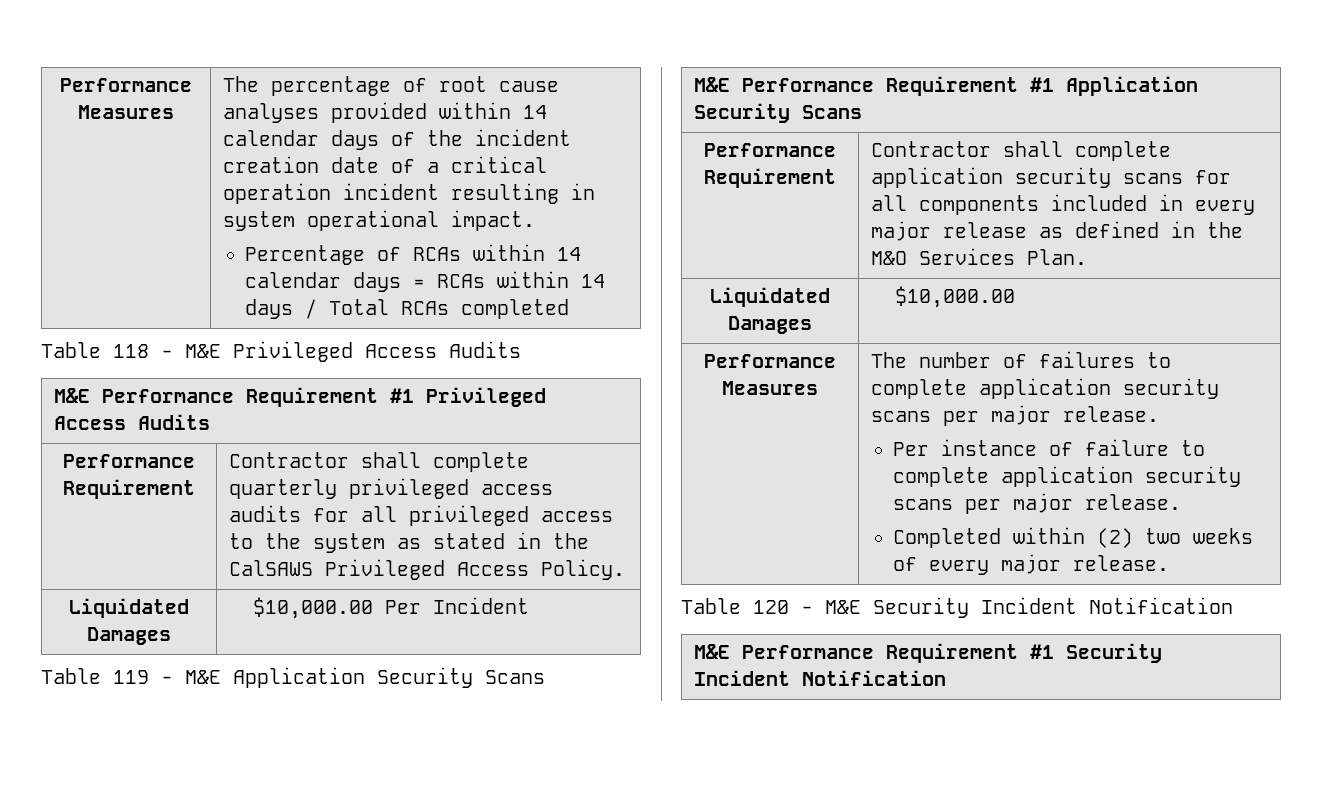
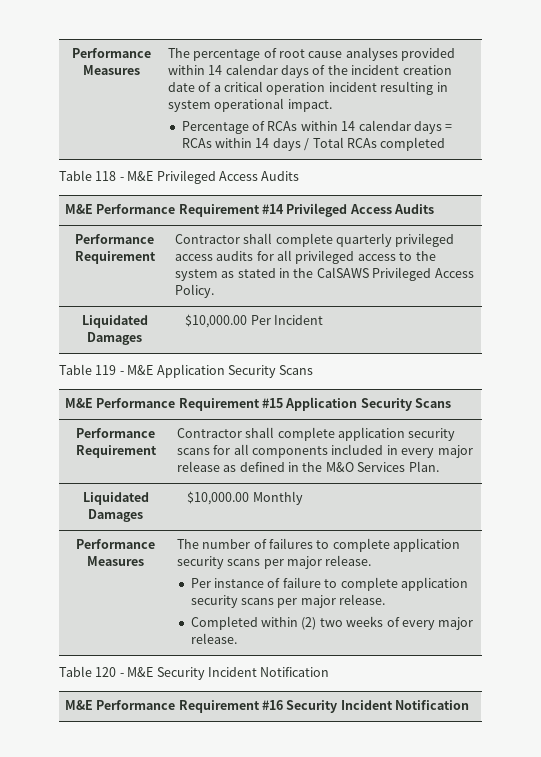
[390,388,415,403] #1 -> [262,204,285,214] #14
[1030,77,1055,92] #1 -> [262,398,284,408] #15
(1015, 297) none -> [252,491,303,505] Monthly
[1030,644,1055,659] #1 -> [262,700,284,710] #16

